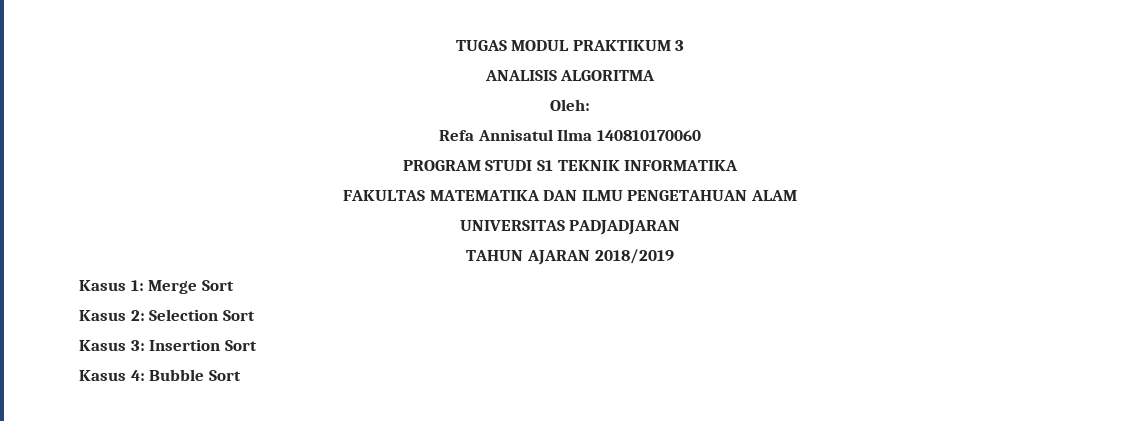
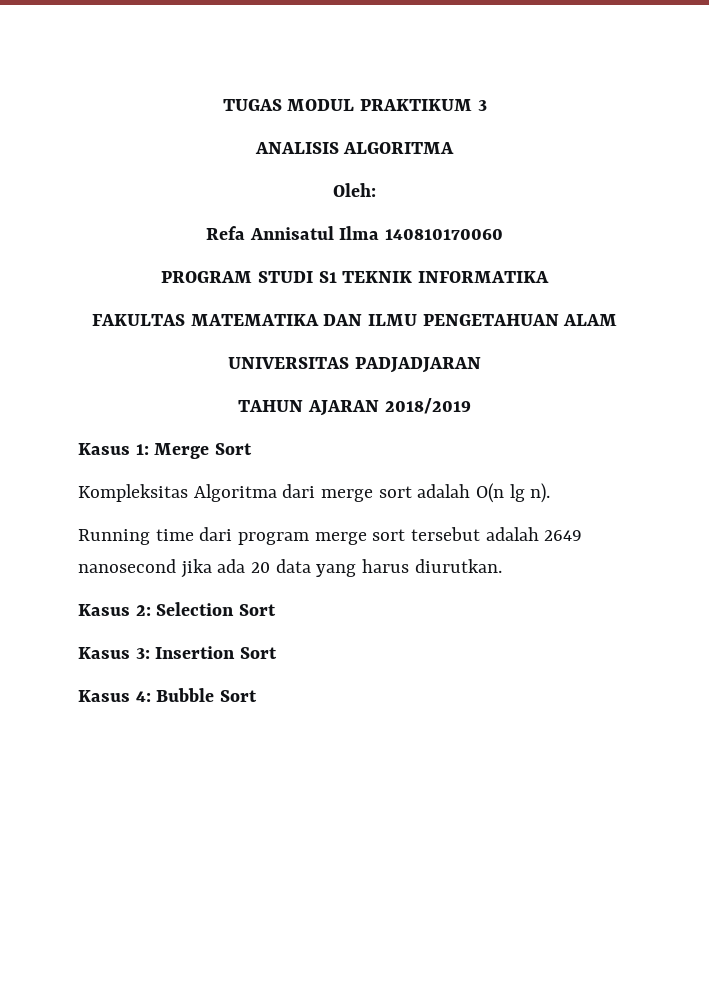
(234, 285) none -> [78,483,551,503] [78,527,583,545] [78,559,502,578] // Kompleksitas Algoritma dari merge sort adalah O(n lg n). // Running time dari program merge sort tersebut adalah 2649 nanosecond jika ada 20 data yang harus diurutkan.

